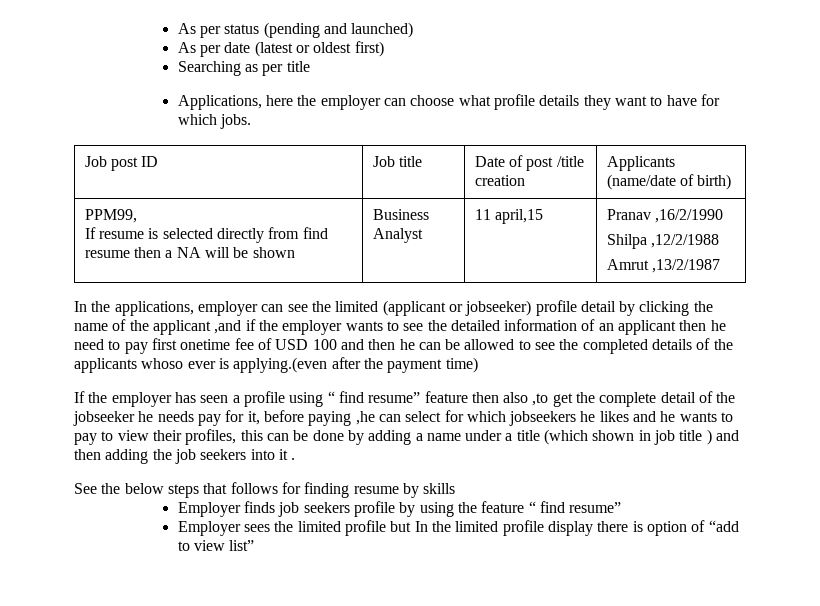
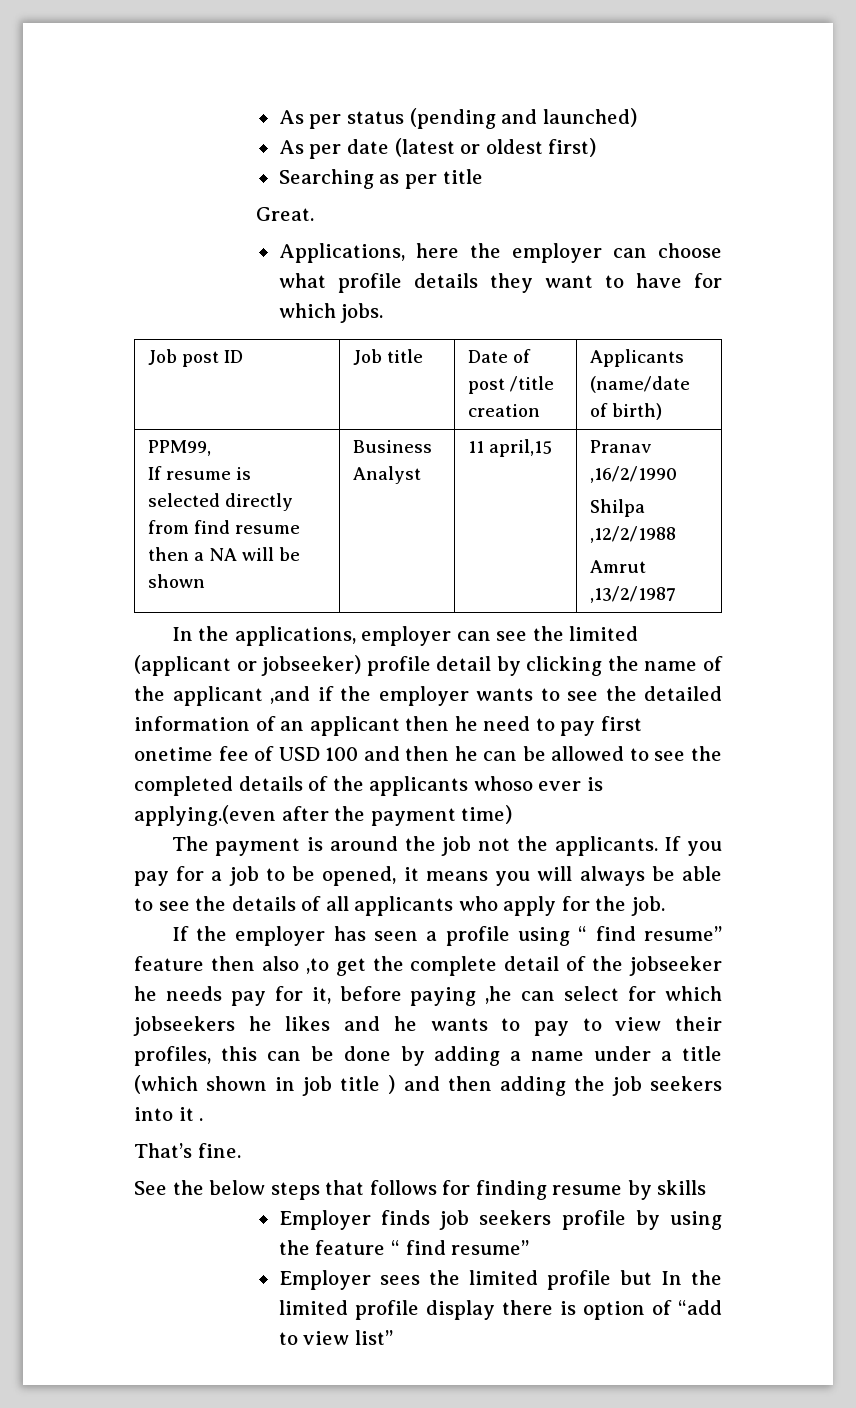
(310, 66) none -> [256,207,315,221] // Great.
(478, 365) none -> [171,836,722,856] [134,866,723,886] [134,896,665,916] // The payment is around the job not the applicants. If you pay for a job to be opened, it means you will always be able to see the details of all applicants who apply for the job.
(296, 459) none -> [134,1143,241,1158] // That’s fine.

